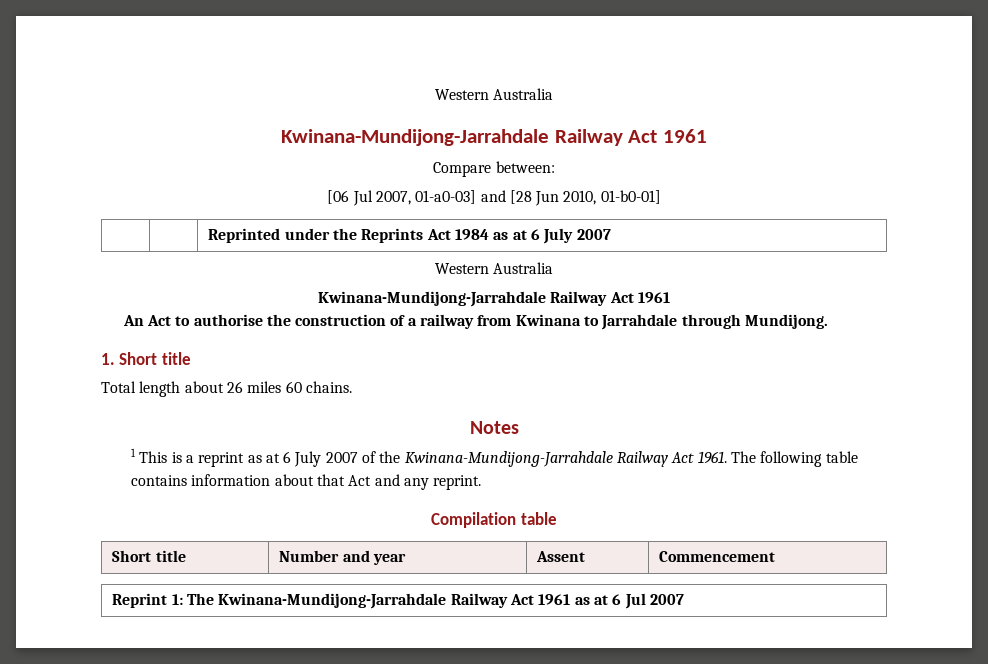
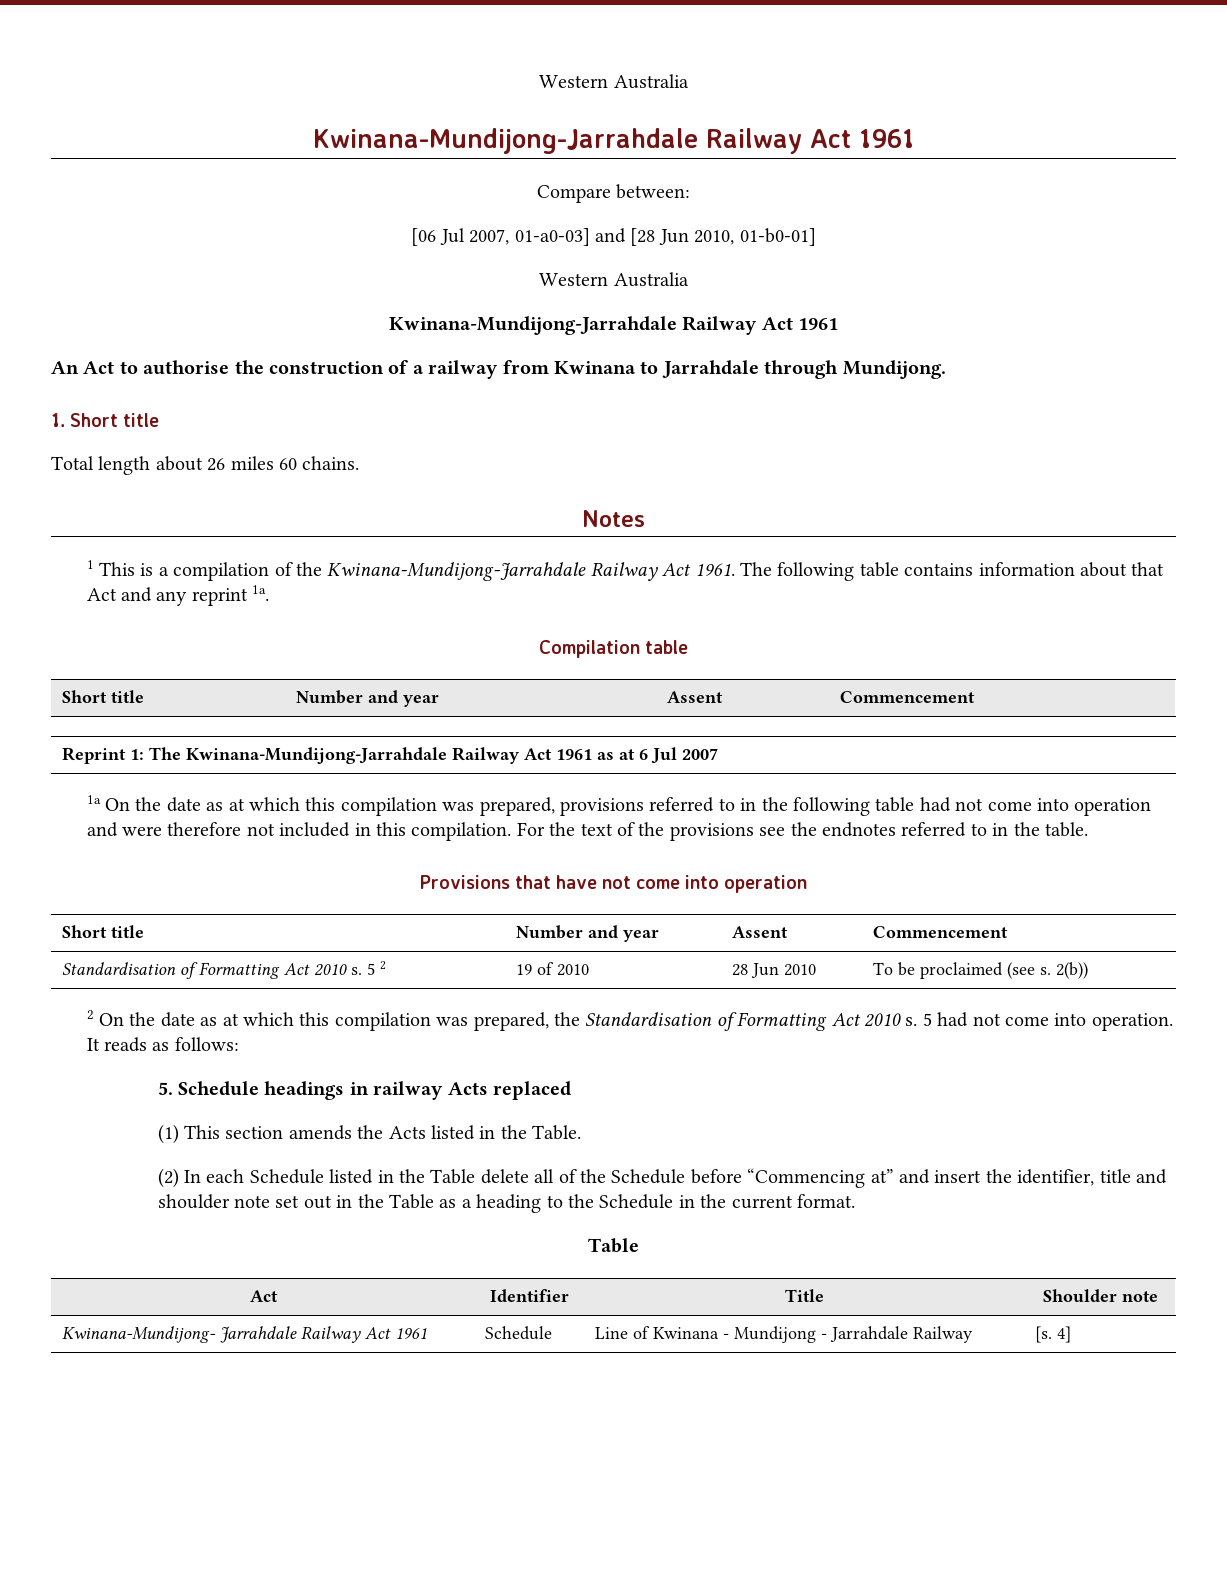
[208,228,611,244] // | | Reprinted under the Reprints Act 1984 as at 6 July 2007 -> (816, 237) none
[198,451,358,467] reprint as at 6 July 2007 -> [173,562,270,581] compilation
[433,475,482,490] reprint. -> [191,585,270,606] reprint 1a.
(684, 599) none -> [86,795,1152,816] [86,822,1088,841] [419,875,808,893] [62,925,145,938] [516,925,660,942] [732,926,789,938] [873,926,1009,938] [62,961,387,979] [516,962,590,976] [732,963,817,978] [873,962,1089,979] [86,1010,1173,1031] [86,1037,239,1052] [157,1081,572,1100] [157,1124,582,1144] [157,1168,1168,1188] [157,1194,856,1213] [588,1238,639,1253] [249,1290,278,1302] [490,1289,569,1302] [785,1289,824,1302] [1042,1289,1158,1302] [62,1326,428,1343] [485,1326,553,1340] [595,1326,974,1343] [1035,1326,1072,1343] // 1a On the date as at which this compilation was prepared, provisions referred to in the following table had not come into operation and were therefore not included in this compilation. For the text of the provisions see the endnotes referred to in the table. // Provisions that have not come into operation // Short title | Number and year | Assent | Commencement // Standardisation of Formatting Act 2010 s. 5 2 | 19 of 2010 | 28 Jun 2010 | To be proclaimed (see s. 2(b)) // 2 On the date as at which this compilation was prepared, the Standardisation of Formatting Act 2010 s. 5 had not come into operation. It reads as follows: // 5. Schedule headings in railway Acts replaced // (1) This section amends the Acts listed in the Table. // (2) In each Schedule listed in the Table delete all of the Schedule before “Commencing at” and insert the identifier, title and shoulder note set out in the Table as a heading to the Schedule in the current format. // Table // Act | Identifier | Title | Shoulder note // Kwinana-Mundijong- Jarrahdale Railway Act 1961 | Schedule | Line of Kwinana - Mundijong - Jarrahdale Railway | [s. 4]

